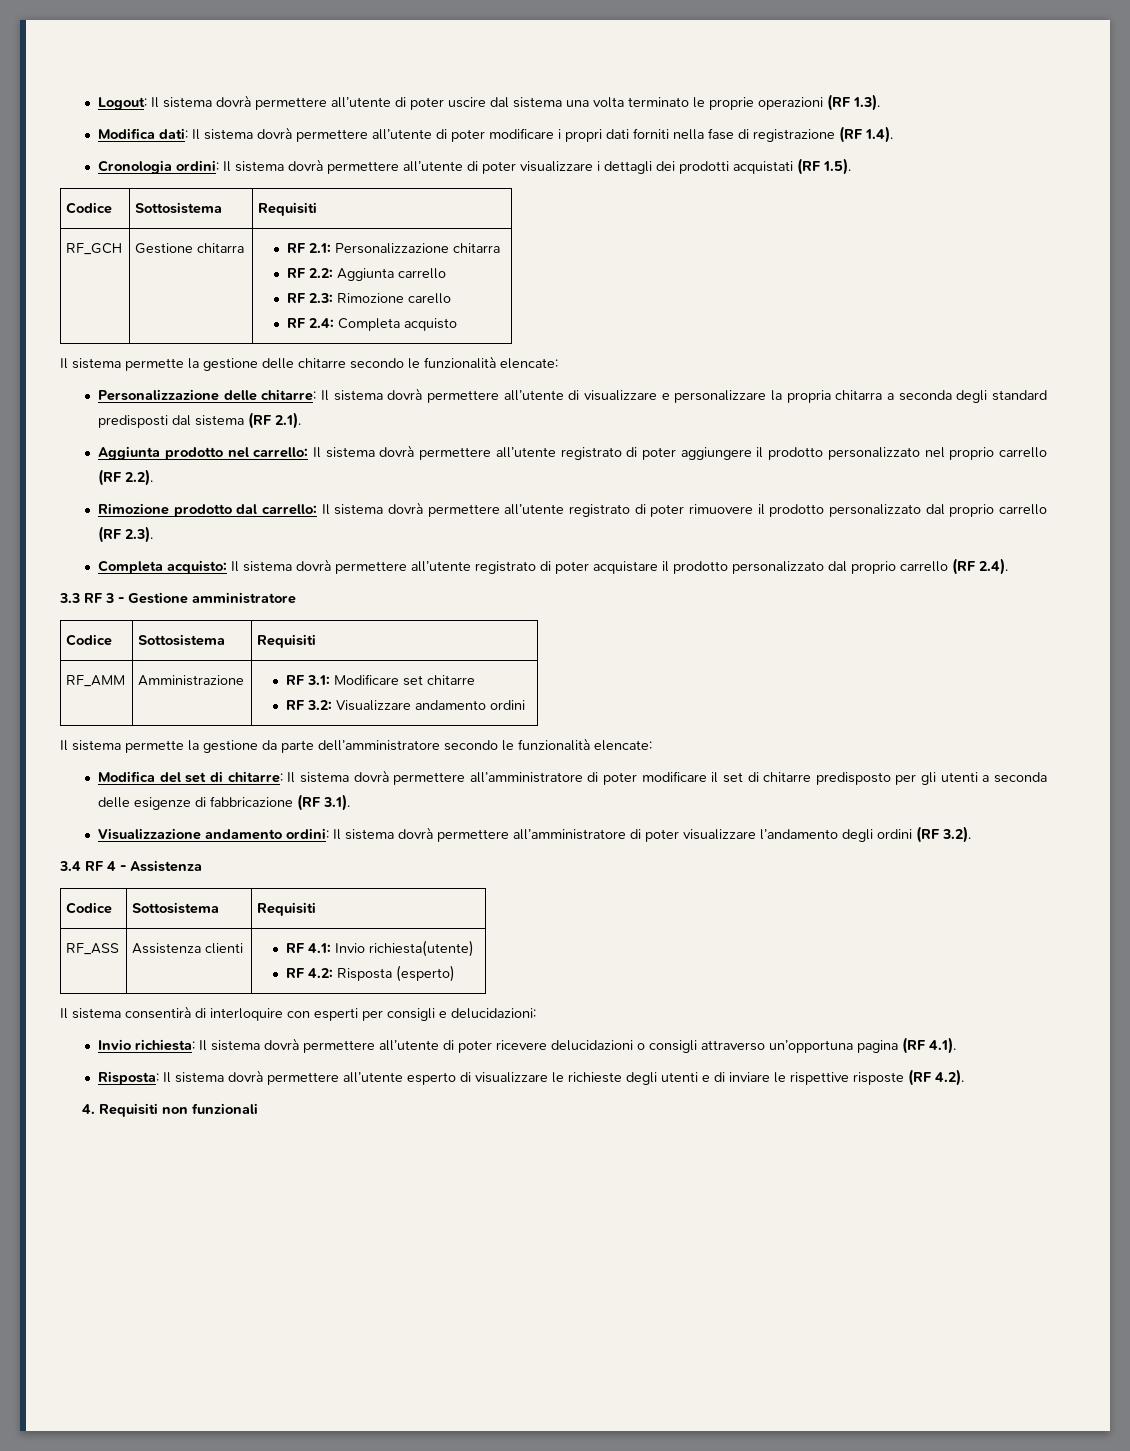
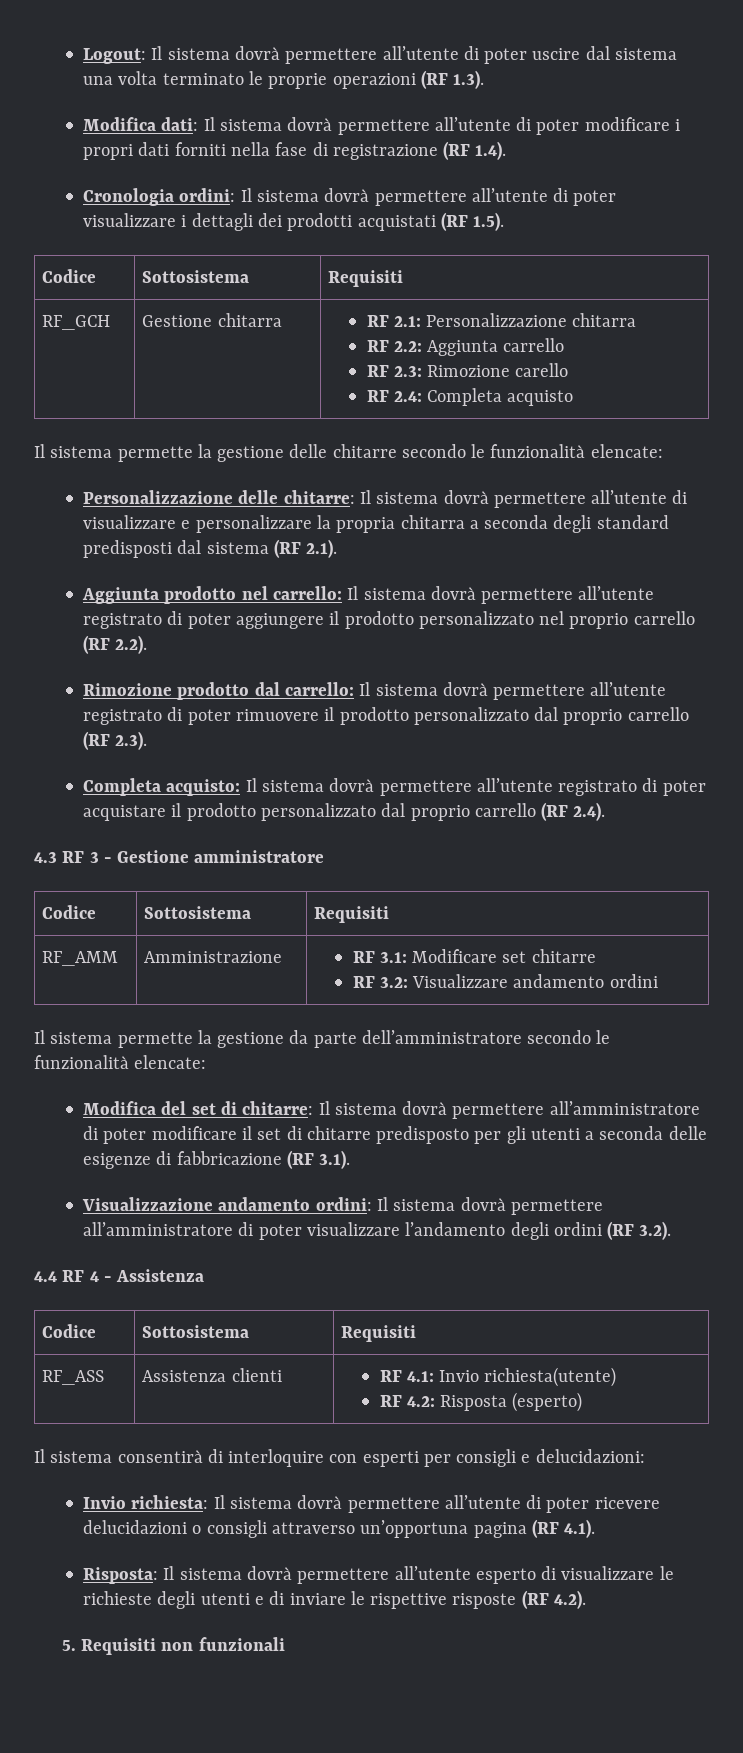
[59,593,80,603] 3.3 -> [34,852,57,863] 4.3
[59,861,81,871] 3.4 -> [34,1271,57,1282] 4.4
[82,1104,96,1114] 4. -> [61,1640,76,1651] 5.

